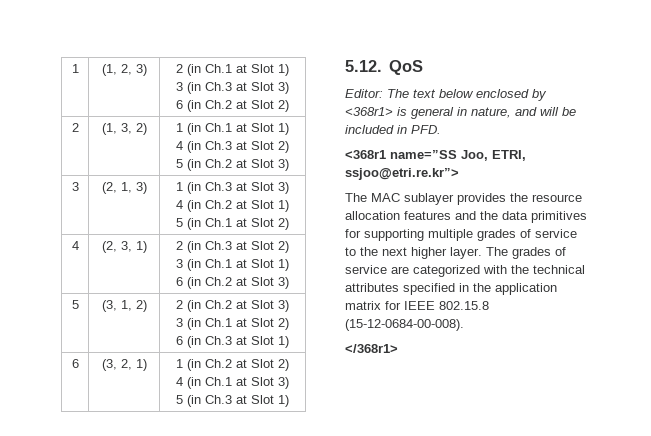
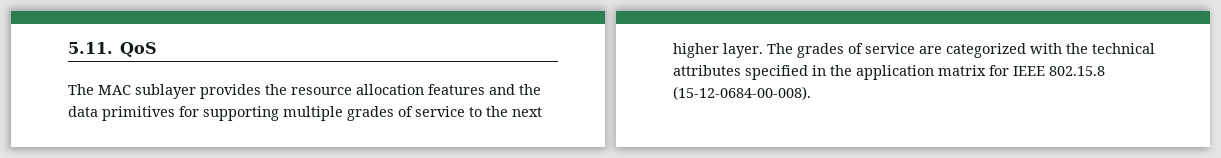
[71,64,79,73] [101,64,147,76] [176,64,289,76] [176,82,289,94] [176,100,289,112] [71,123,79,132] [101,123,147,135] [176,123,289,135] [176,141,289,153] [176,159,289,171] [71,182,79,191] [101,182,147,194] [176,182,289,194] [176,200,289,212] [176,218,289,230] [71,241,79,250] [101,241,147,253] [176,241,289,253] [176,259,289,271] [176,277,289,289] [71,300,79,309] [101,300,147,312] [176,300,289,312] [176,318,289,330] [176,336,289,348] [71,359,79,368] [101,359,147,371] [176,359,289,371] [176,377,289,389] [176,395,289,407] [345,60,423,75] [345,89,547,101] [345,107,576,119] [345,125,441,134] [345,150,526,161] [345,168,459,180] 1 | (1, 2, 3) | 2 (in Ch.1 at Slot 1) // 3 (in Ch.3 at Slot 3) // 6 (in Ch.2 at Slot 2) // 2 | (1, 3, 2) | 1 (in Ch.1 at Slot 1) // 4 (in Ch.3 at Slot 2) // 5 (in Ch.2 at Slot 3) // 3 | (2, 1, 3) | 1 (in Ch.3 at Slot 3) // 4 (in Ch.2 at Slot 1) // 5 (in Ch.1 at Slot 2) // 4 | (2, 3, 1) | 2 (in Ch.3 at Slot 2) // 3 (in Ch.1 at Slot 1) // 6 (in Ch.2 at Slot 3) // 5 | (3, 1, 2) | 2 (in Ch.2 at Slot 3) // 3 (in Ch.1 at Slot 2) // 6 (in Ch.3 at Slot 1) // 6 | (3, 2, 1) | 1 (in Ch.2 at Slot 2) // 4 (in Ch.1 at Slot 3) // 5 (in Ch.3 at Slot 1) // 5.12. QoS // Editor: The text below enclosed by <368r1> is general in nature, and will be included in PFD. // <368r1 name=”SS Joo, ETRI, ssjoo@etri.re.kr”> -> [68,42,158,57] 5.11. QoS
[345,344,398,353] // </368r1> -> (811, 93) none

